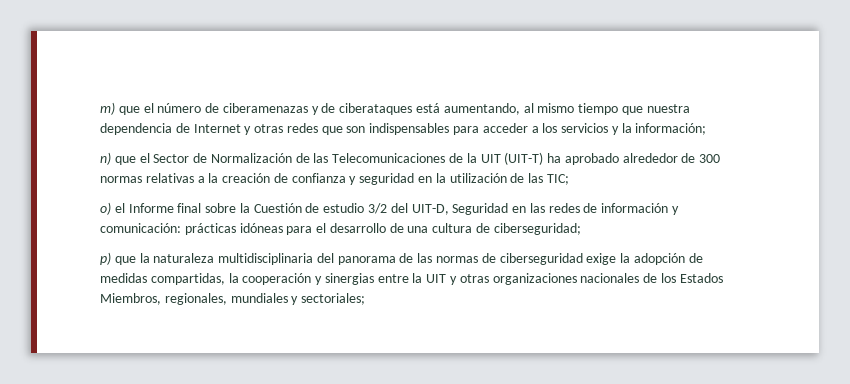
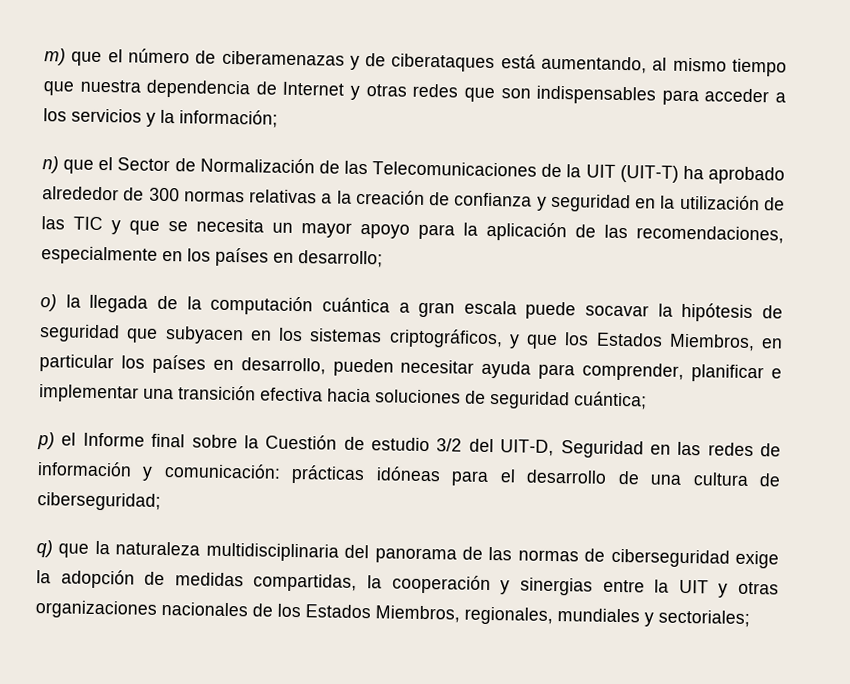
[546,174,569,185] [100,202,111,215] TIC; // o) -> [73,216,784,244] [41,246,383,268] [40,294,783,323] [39,324,783,352] [39,354,782,383] [39,384,647,410] [37,432,55,450] TIC y que se necesita un mayor apoyo para la aplicación de las recomendaciones, especialmente en los países en desarrollo; // o) la llegada de la computación cuántica a gran escala puede socavar la hipótesis de seguridad que subyacen en los sistemas criptográficos, y que los Estados Miembros, en particular los países en desarrollo, pueden necesitar ayuda para comprender, planificar e implementar una transición efectiva hacia soluciones de seguridad cuántica; // p)
[100,252,111,265] p) -> [36,540,53,558] q)

